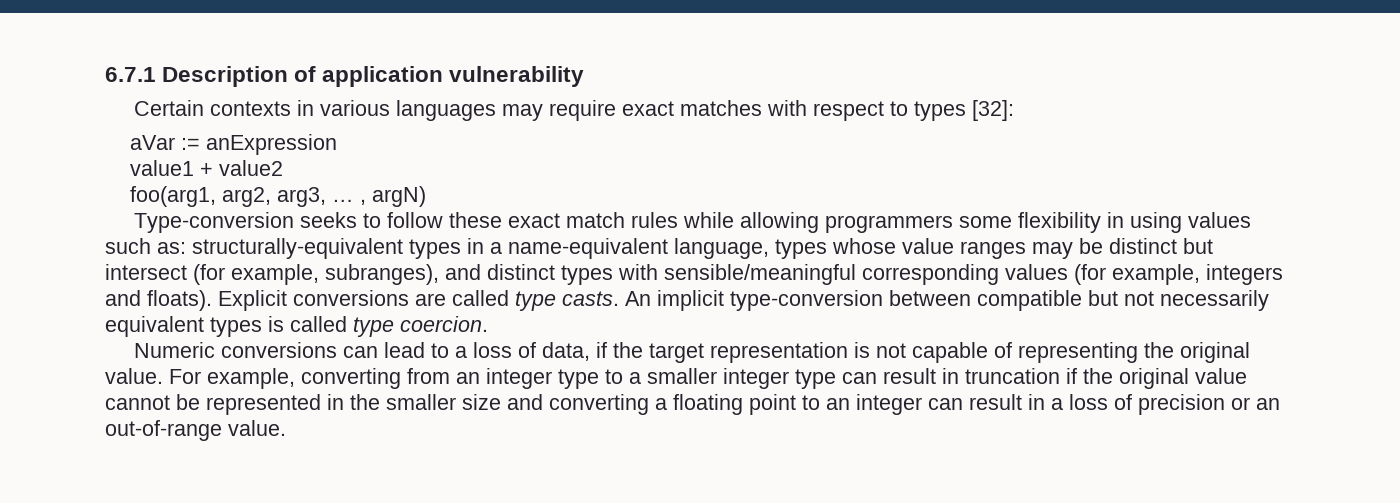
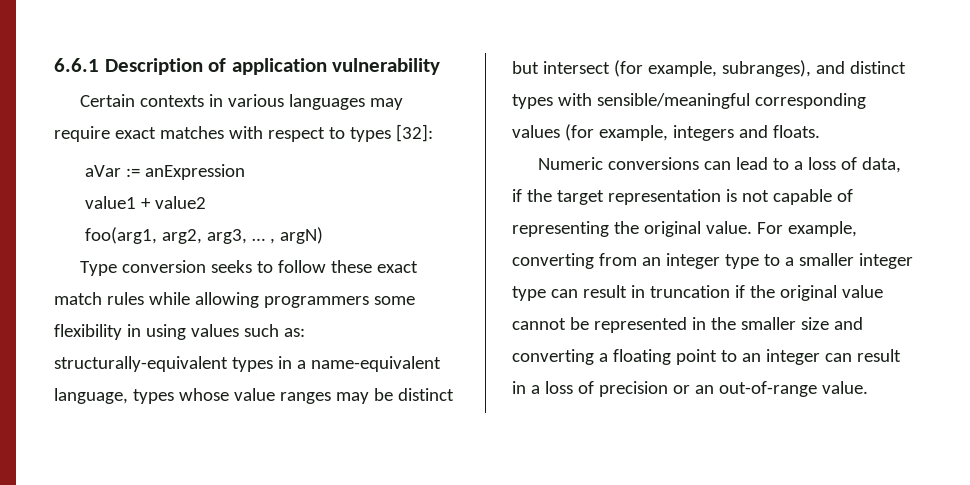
[105,67,156,82] 6.7.1 -> [54,58,99,72] 6.6.1
[134,212,295,233] Type-conversion -> [80,260,207,276] Type conversion
[147,290,1269,311] [105,316,488,337] floats). Explicit conversions are called type casts. An implicit type-conversion between compatible but not necessarily equivalent types is called type coercion. -> [772,125,820,138] floats.

